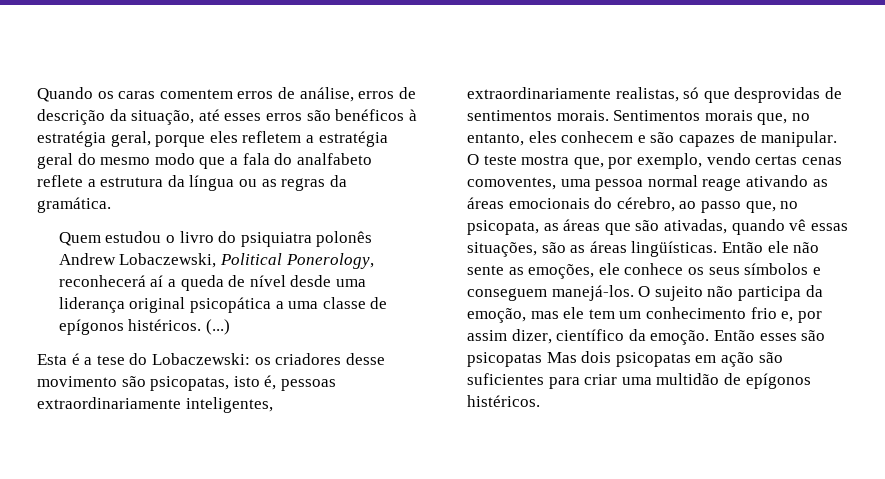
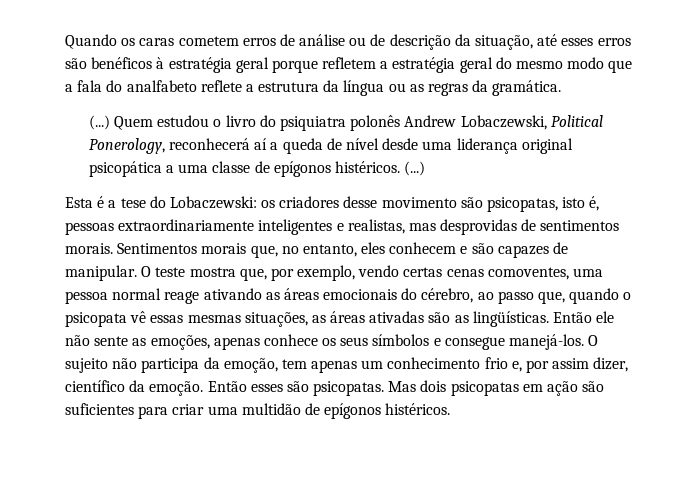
[159,87,395,102] comentem erros de análise, erros -> [178,34,367,46] cometem erros de análise ou
[110,131,238,147] geral, porque eles -> [235,57,318,73] geral porque
(111, 205) none -> [88,115,110,130] (...)
[185,397,273,413] [467,87,730,103] inteligentes, extraordinariamente realistas, só que -> [258,219,436,235] inteligentes e realistas, mas
[780,201,799,209] [467,219,848,235] [467,242,537,257] no psicopata, as áreas que são ativadas, quando vê essas situações, -> [569,288,632,304] [65,311,425,327] quando o psicopata vê essas mesmas situações, as áreas ativadas
[589,241,627,253] áreas -> (469, 319) none
[598,263,620,275] ele -> [213,337,260,350] apenas
[467,288,547,301] conseguem -> [444,337,505,350] consegue
[530,307,615,319] mas ele tem -> [281,359,358,373] tem apenas
[467,352,542,367] psicopatas -> [313,381,385,396] psicopatas.

